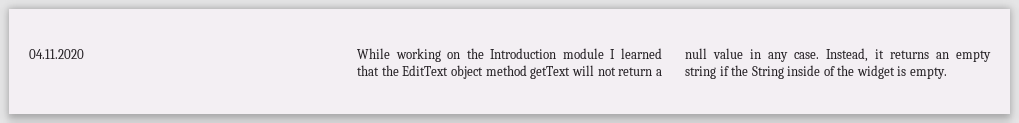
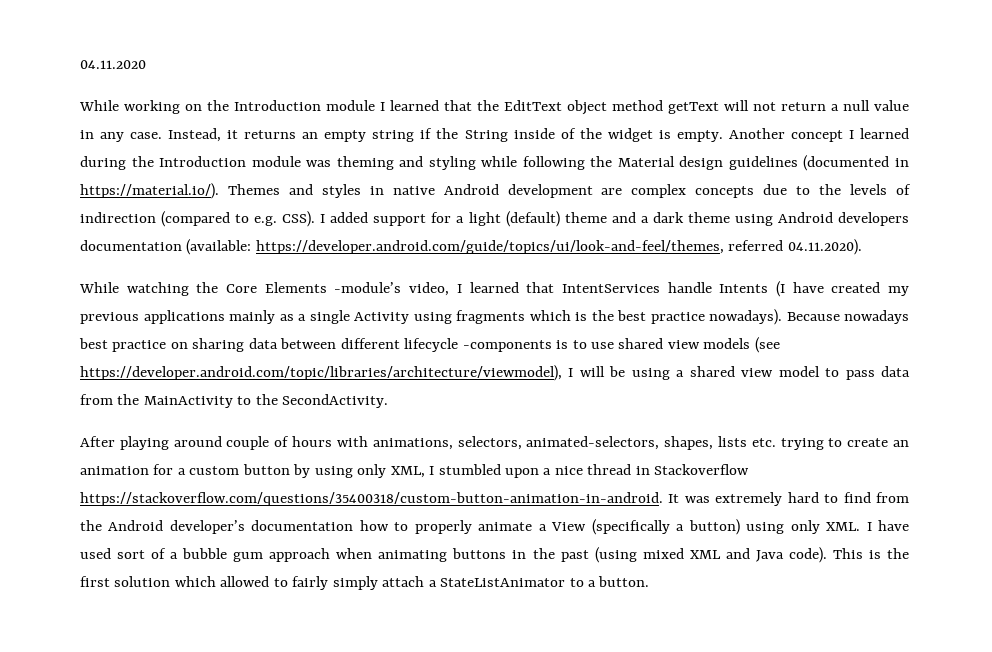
(947, 73) none -> [728,128,909,142] [80,155,909,171] [80,183,912,199] [80,211,910,227] [80,239,862,255] [79,281,909,297] [80,309,909,325] [79,337,780,353] [80,365,911,381] [80,394,389,408] [80,436,909,450] [80,464,750,478] [80,492,910,506] [80,519,910,535] [80,547,909,563] [80,576,650,590] Another concept I learned during the Introduction module was theming and styling while following the Material design guidelines (documented in https://material.io/). Themes and styles in native Android development are complex concepts due to the levels of indirection (compared to e.g. CSS). I added support for a light (default) theme and a dark theme using Android developers documentation (available: https://developer.android.com/guide/topics/ui/look-and-feel/themes, referred 04.11.2020). // While watching the Core Elements -module’s video, I learned that IntentServices handle Intents (I have created my previous applications mainly as a single Activity using fragments which is the best practice nowadays). Because nowadays best practice on sharing data between different lifecycle -components is to use shared view models (see https://developer.android.com/topic/libraries/architecture/viewmodel), I will be using a shared view model to pass data from the MainActivity to the SecondActivity. // After playing around couple of hours with animations, selectors, animated-selectors, shapes, lists etc. trying to create an animation for a custom button by using only XML, I stumbled upon a nice thread in Stackoverflow https://stackoverflow.com/questions/35400318/custom-button-animation-in-android. It was extremely hard to find from the Android developer’s documentation how to properly animate a View (specifically a button) using only XML. I have used sort of a bubble gum approach when animating buttons in the past (using mixed XML and Java code). This is the first solution which allowed to fairly simply attach a StateListAnimator to a button.

